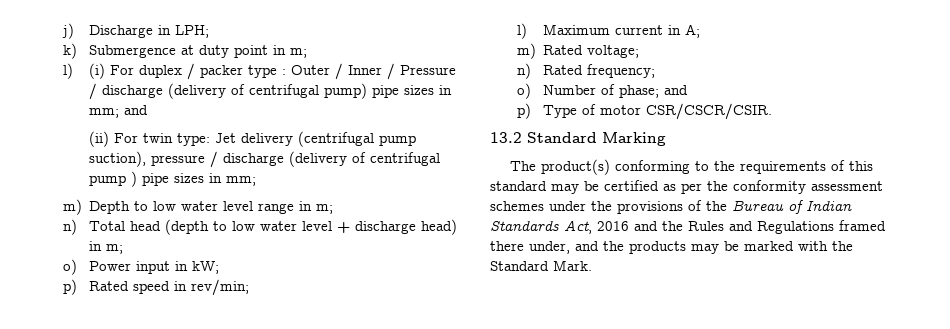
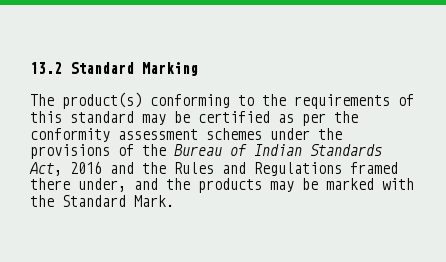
[61,23,210,39] [62,43,308,59] [62,63,457,80] [89,83,453,100] [89,105,149,118] [89,131,417,147] [89,151,441,168] [89,171,257,187] [62,199,334,215] [62,219,458,235] [89,241,124,254] [62,259,220,275] [62,279,250,296] [516,23,701,39] [516,43,640,59] [516,63,656,79] [516,83,689,99] [516,103,773,120] j) Discharge in LPH; // k) Submergence at duty point in m; // l) (i) For duplex / packer type : Outer / Inner / Pressure / discharge (delivery of centrifugal pump) pipe sizes in mm; and // (ii) For twin type: Jet delivery (centrifugal pump suction), pressure / discharge (delivery of centrifugal pump ) pipe sizes in mm; // m) Depth to low water level range in m; // n) Total head (depth to low water level + discharge head) in m; // o) Power input in kW; // p) Rated speed in rev/min; // l) Maximum current in A; // m) Rated voltage; // n) Rated frequency; // o) Number of phase; and // p) Type of motor CSR/CSCR/CSIR. // -> (30, 68) none

